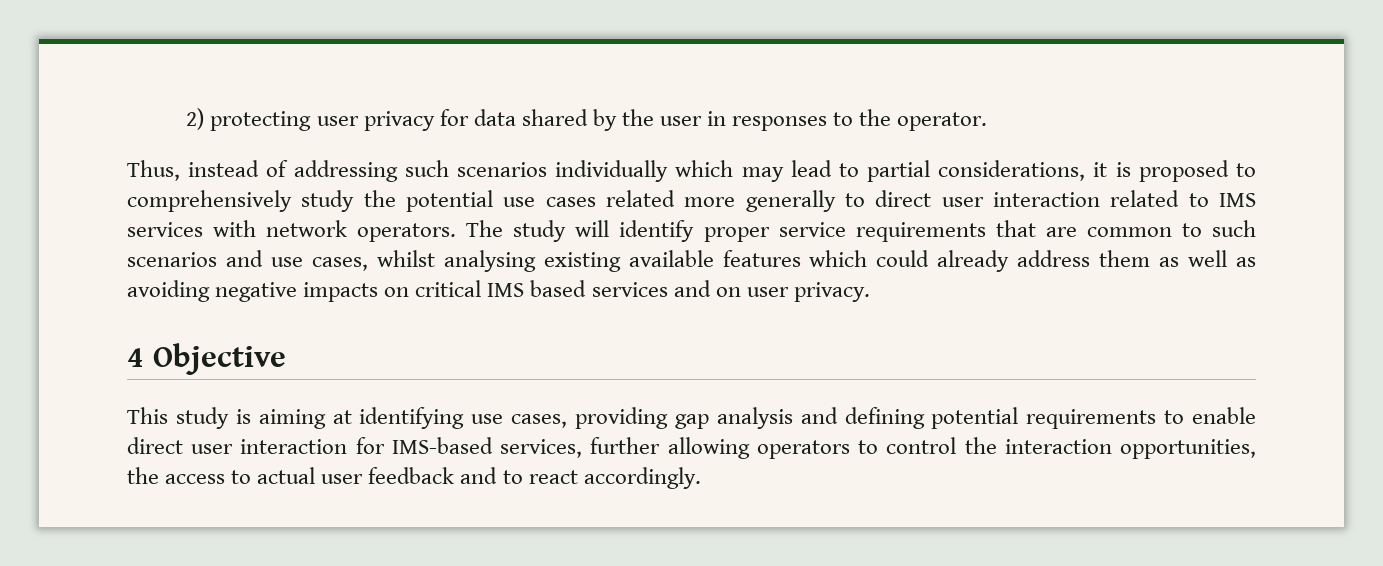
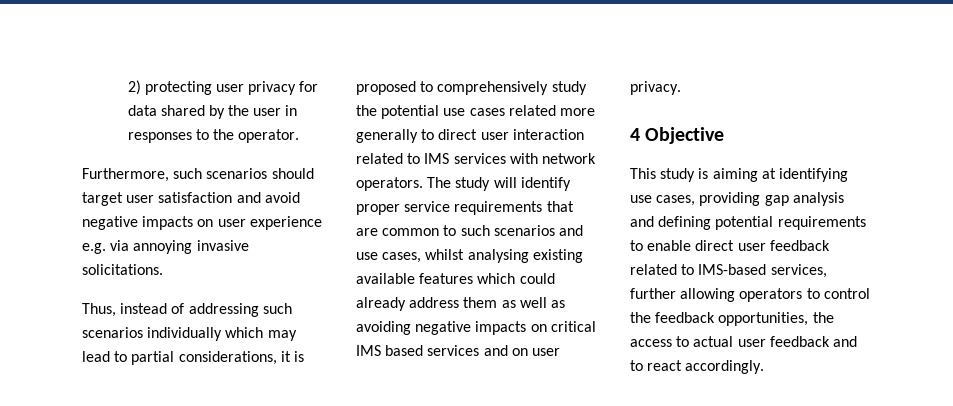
(988, 121) none -> [82,168,314,182] [82,192,300,206] [82,216,322,230] [82,240,249,254] [82,264,163,275] // Furthermore, such scenarios should target user satisfaction and avoid negative impacts on user experience e.g. via annoying invasive solicitations.
[240,437,385,454] interaction for -> [769,240,830,251] [630,264,695,275] feedback related to
[1004,439,1112,454] interaction -> [655,312,716,323] feedback

